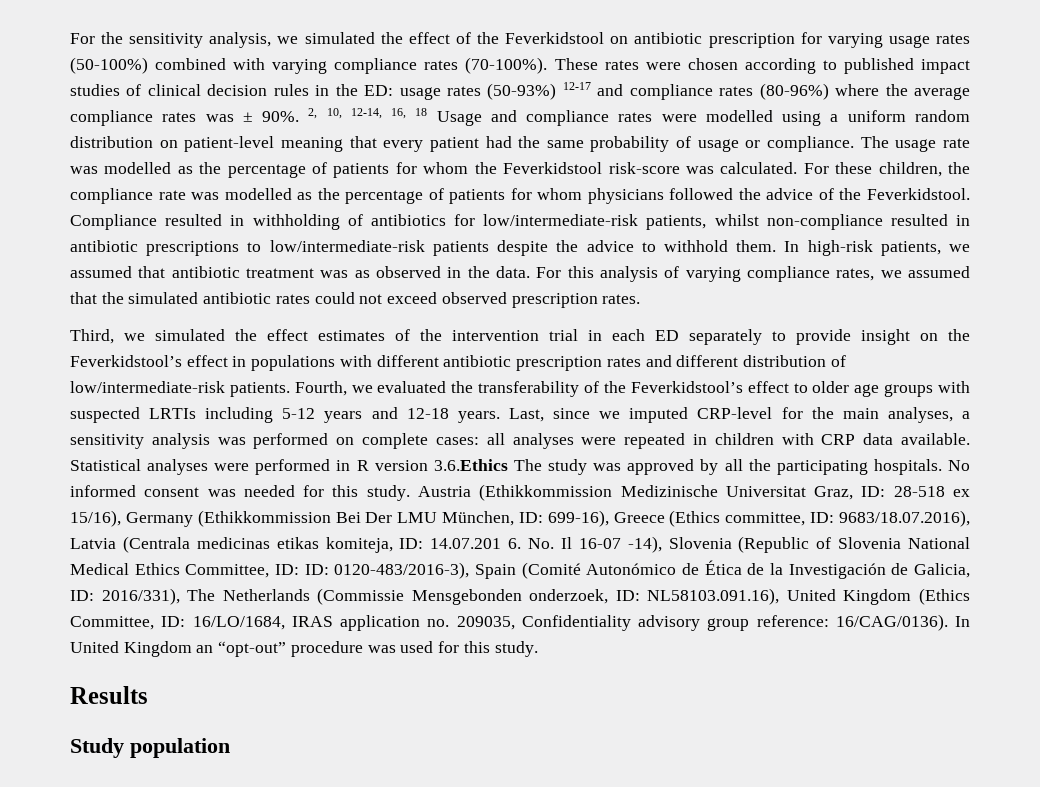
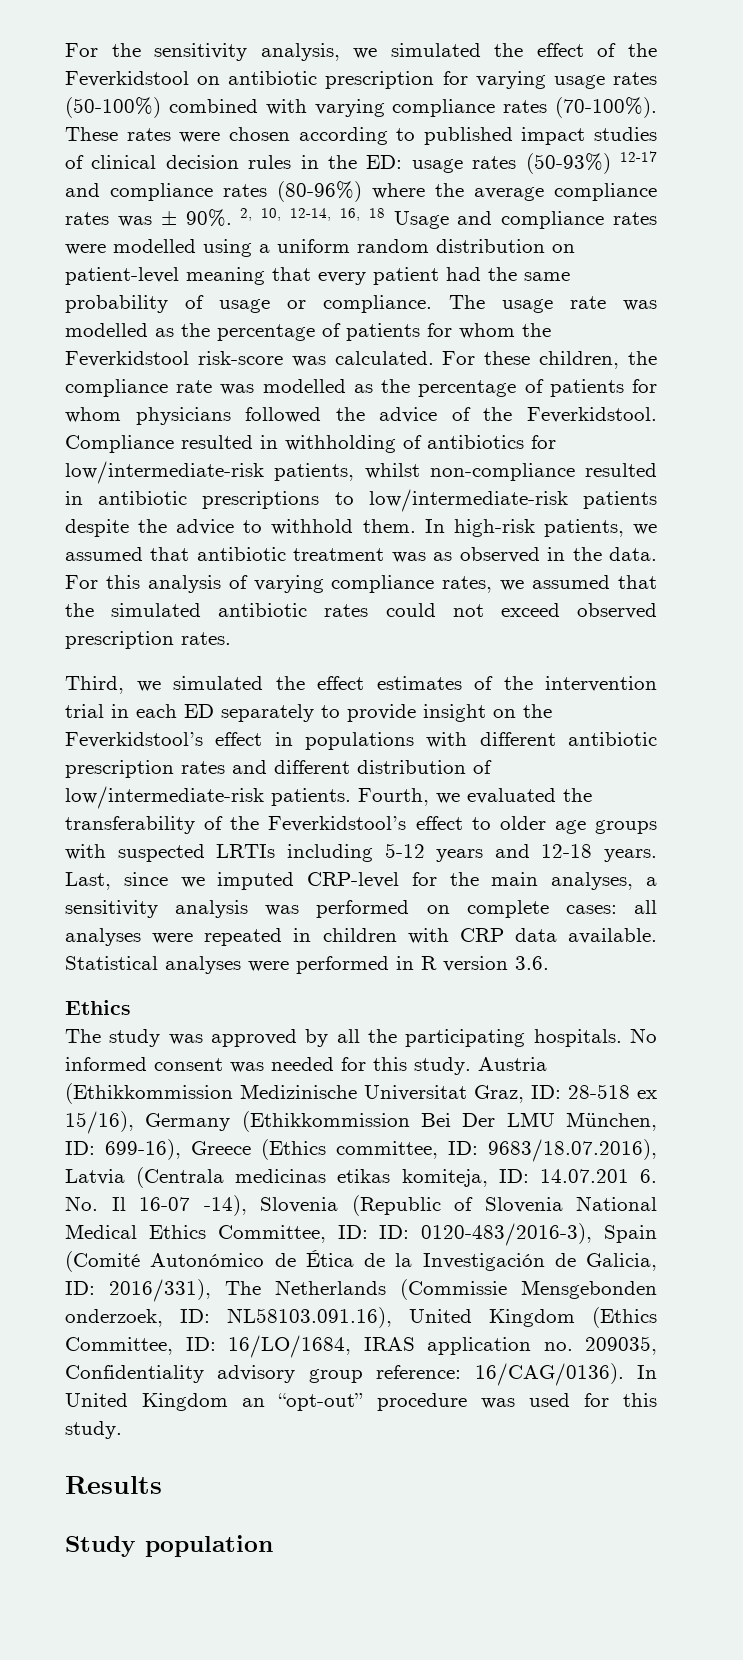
[433,459,508,471] 3.6.Ethics -> [515,956,549,970] [65,1000,131,1015] 3.6. // Ethics //

